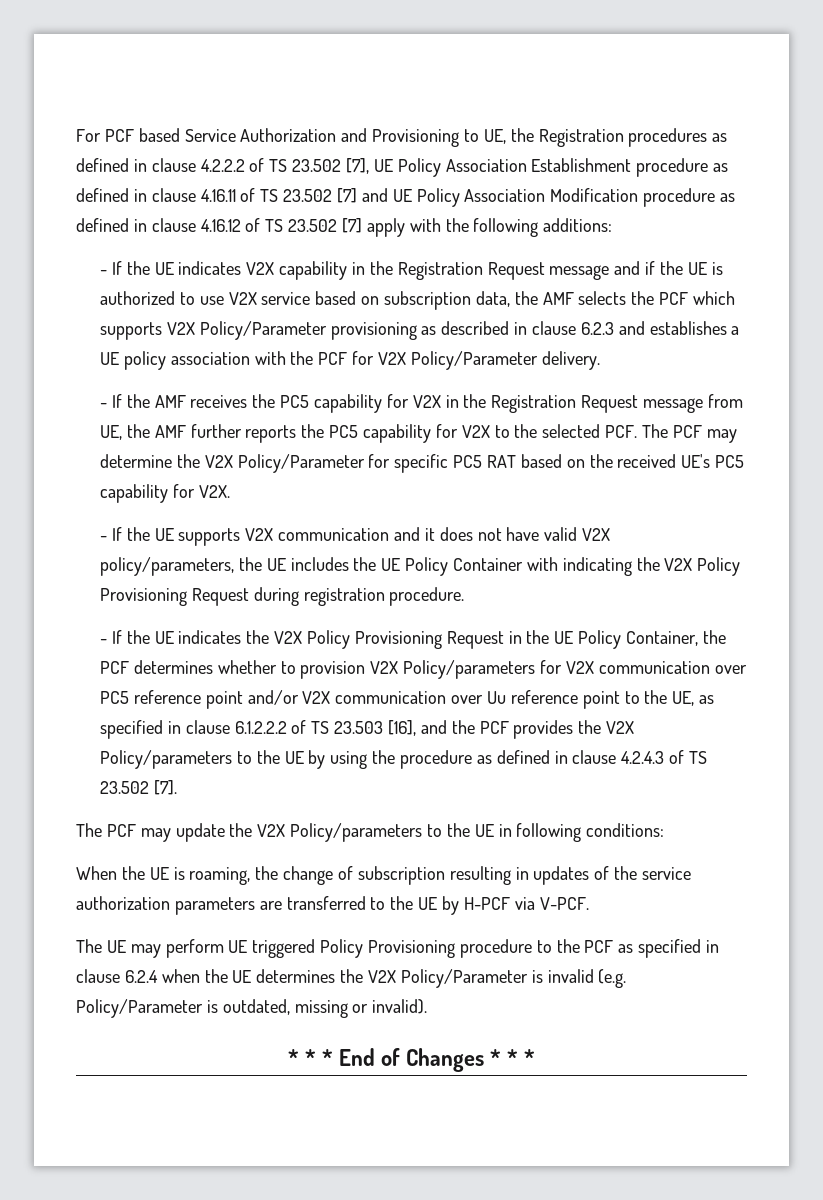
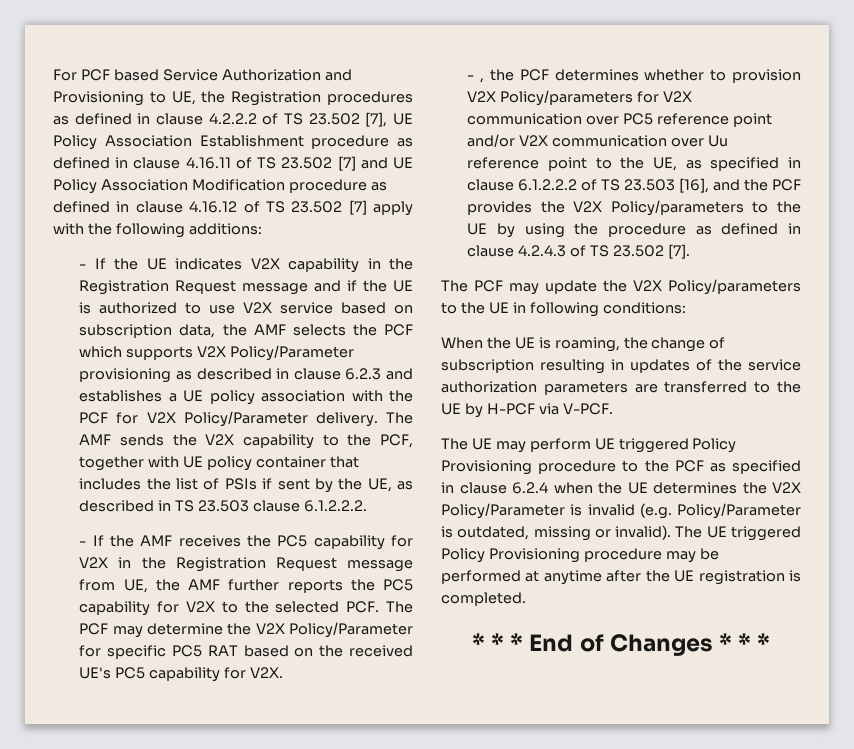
(600, 360) none -> [386,412,414,424] [79,434,413,449] [79,456,359,471] [79,478,414,493] [79,500,367,512] The AMF sends the V2X capability to the PCF, together with UE policy container that includes the list of PSIs if sent by the UE, as described in TS 23.503 clause 6.1.2.2.2.
[111,527,611,546] [99,557,741,576] [99,587,465,606] [99,630,699,649] If the UE supports V2X communication and it does not have valid V2X policy/parameters, the UE includes the UE Policy Container with indicating the V2X Policy Provisioning Request during registration procedure. // - If the UE indicates the V2X Policy Provisioning Request in the UE Policy Container, -> [480,78,485,83] ,
(428, 1006) none -> [675,526,801,541] [441,548,719,563] [441,570,801,585] [441,592,526,606] The UE triggered Policy Provisioning procedure may be performed at anytime after the UE registration is completed.

